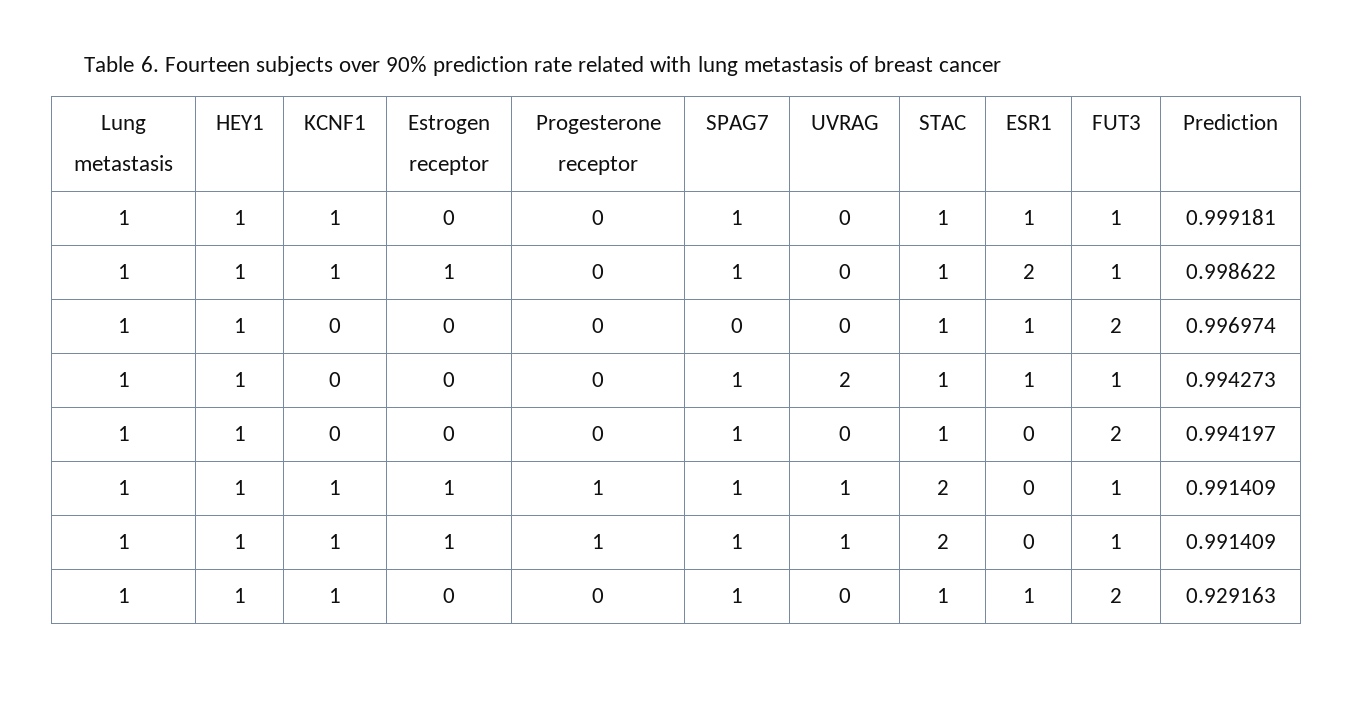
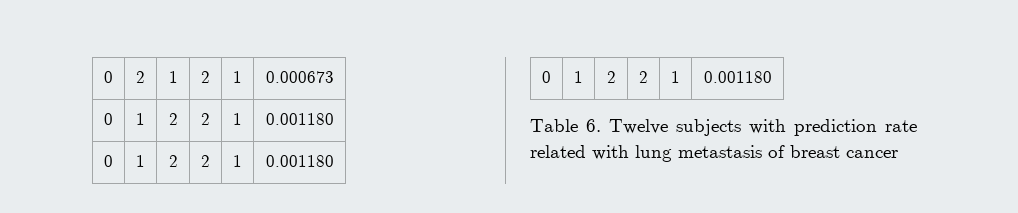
[84,56,427,76] Table 6. Fourteen subjects over 90% -> [104,71,113,83] [136,71,145,83] [168,71,178,83] [201,71,210,83] [233,71,242,83] [265,71,334,83] [104,113,113,125] [136,113,145,125] [168,113,178,125] [201,113,210,125] [233,113,242,125] [265,113,334,125] [104,155,113,167] [136,155,145,167] [168,155,178,167] [201,155,210,167] [233,155,242,167] [265,155,334,167] [542,71,551,83] [574,71,583,83] [606,71,616,83] [639,71,648,83] [671,71,680,83] [703,71,772,83] [530,119,786,136] 0 | 2 | 1 | 2 | 1 | 0.000673 // 0 | 1 | 2 | 2 | 1 | 0.001180 // 0 | 1 | 2 | 2 | 1 | 0.001180 // 0 | 1 | 2 | 2 | 1 | 0.001180 // Table 6. Twelve subjects with
[101,115,146,134] [74,155,173,171] [215,115,264,130] [304,115,366,130] [408,115,490,134] [409,156,489,175] [535,115,661,134] [558,156,638,175] [705,115,769,130] [810,115,879,130] [919,115,966,130] [1005,115,1052,130] [1091,115,1141,130] [1183,114,1278,130] [117,210,130,225] [233,210,246,225] [329,210,341,225] [443,210,455,225] [592,210,604,225] [731,210,743,225] [838,210,851,225] [936,210,949,225] [1022,210,1035,225] [1110,210,1122,225] [1185,209,1276,225] [117,264,130,279] [233,264,246,279] [329,264,341,279] [443,264,455,279] [592,264,604,279] [731,264,743,279] [838,264,851,279] [936,264,949,279] [1022,264,1035,279] [1110,264,1122,279] [1185,263,1276,279] [117,318,130,333] [233,318,246,333] [329,318,341,333] [443,318,455,333] [592,318,604,333] [731,318,743,333] [838,318,851,333] [936,318,949,333] [1022,318,1035,333] [1110,318,1122,333] [1185,317,1276,333] [117,372,130,387] [233,372,246,387] [329,372,341,387] [443,372,455,387] [592,372,604,387] [731,372,743,387] [838,372,851,387] [936,372,949,387] [1022,372,1035,387] [1110,372,1122,387] [1185,372,1276,387] [117,426,130,441] [233,426,246,441] [329,426,341,441] [443,426,455,441] [592,426,604,441] [731,426,743,441] [838,426,851,441] [936,426,949,441] [1022,426,1035,441] [1110,426,1122,441] [1185,426,1276,441] [117,480,130,495] [233,480,246,495] [329,480,341,495] [443,480,455,495] [592,480,604,495] [731,480,743,495] [838,480,851,495] [936,480,949,495] [1022,480,1035,495] [1110,480,1122,495] [1185,480,1276,495] [117,534,130,549] [233,534,246,549] [329,534,341,549] [443,534,455,549] [592,534,604,549] [731,534,743,549] [838,534,851,549] [936,534,949,549] [1022,534,1035,549] [1110,534,1122,549] [1185,534,1276,549] [117,588,130,603] [233,588,246,603] [329,588,341,603] [443,588,455,603] [592,588,604,603] [731,588,743,603] [838,588,851,603] [936,588,949,603] [1022,588,1035,603] [1110,588,1122,603] [1185,587,1276,603] // Lung // metastasis | HEY1 | KCNF1 | Estrogen // receptor | Progesterone // receptor | SPAG7 | UVRAG | STAC | ESR1 | FUT3 | Prediction // 1 | 1 | 1 | 0 | 0 | 1 | 0 | 1 | 1 | 1 | 0.999181 // 1 | 1 | 1 | 1 | 0 | 1 | 0 | 1 | 2 | 1 | 0.998622 // 1 | 1 | 0 | 0 | 0 | 0 | 0 | 1 | 1 | 2 | 0.996974 // 1 | 1 | 0 | 0 | 0 | 1 | 2 | 1 | 1 | 1 | 0.994273 // 1 | 1 | 0 | 0 | 0 | 1 | 0 | 1 | 0 | 2 | 0.994197 // 1 | 1 | 1 | 1 | 1 | 1 | 1 | 2 | 0 | 1 | 0.991409 // 1 | 1 | 1 | 1 | 1 | 1 | 1 | 2 | 0 | 1 | 0.991409 // 1 | 1 | 1 | 0 | 0 | 1 | 0 | 1 | 1 | 2 | 0.929163 -> (898, 154) none

